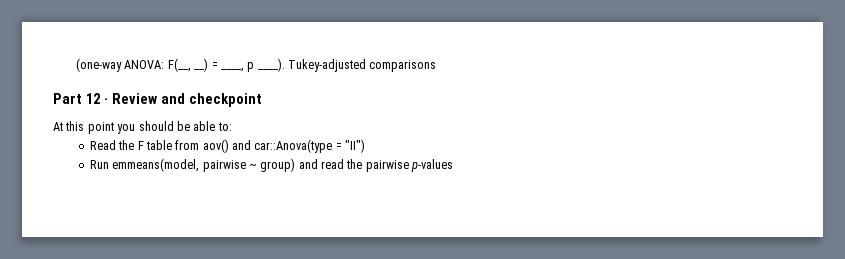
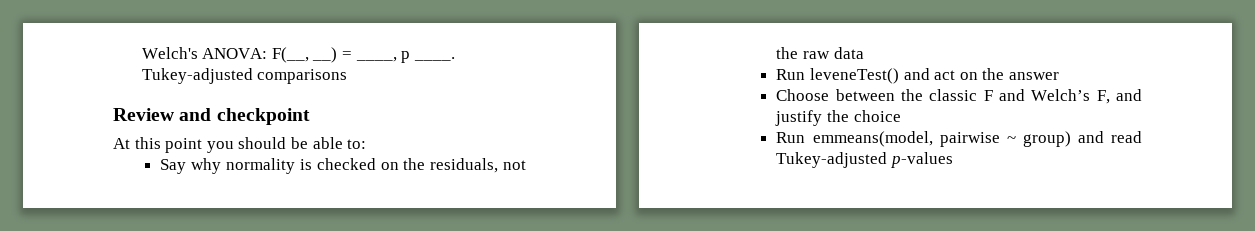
[76,58,123,72] (one-way -> [141,47,198,59] Welch's
[257,58,285,72] ____). -> [413,57,455,61] ____.
[53,93,108,104] Part 12 · -> (348, 76) none
[89,139,366,153] Read the F table from aov() and car::Anova(type = "II") -> [160,158,526,174] [776,47,864,59] [776,68,1059,84] [776,89,1142,104] [775,110,901,126] Say why normality is checked on the residuals, not the raw data // Run leveneTest() and act on the answer // Choose between the classic F and Welch’s F, and justify the choice
[346,159,409,172] the pairwise -> [776,152,888,168] Tukey-adjusted

